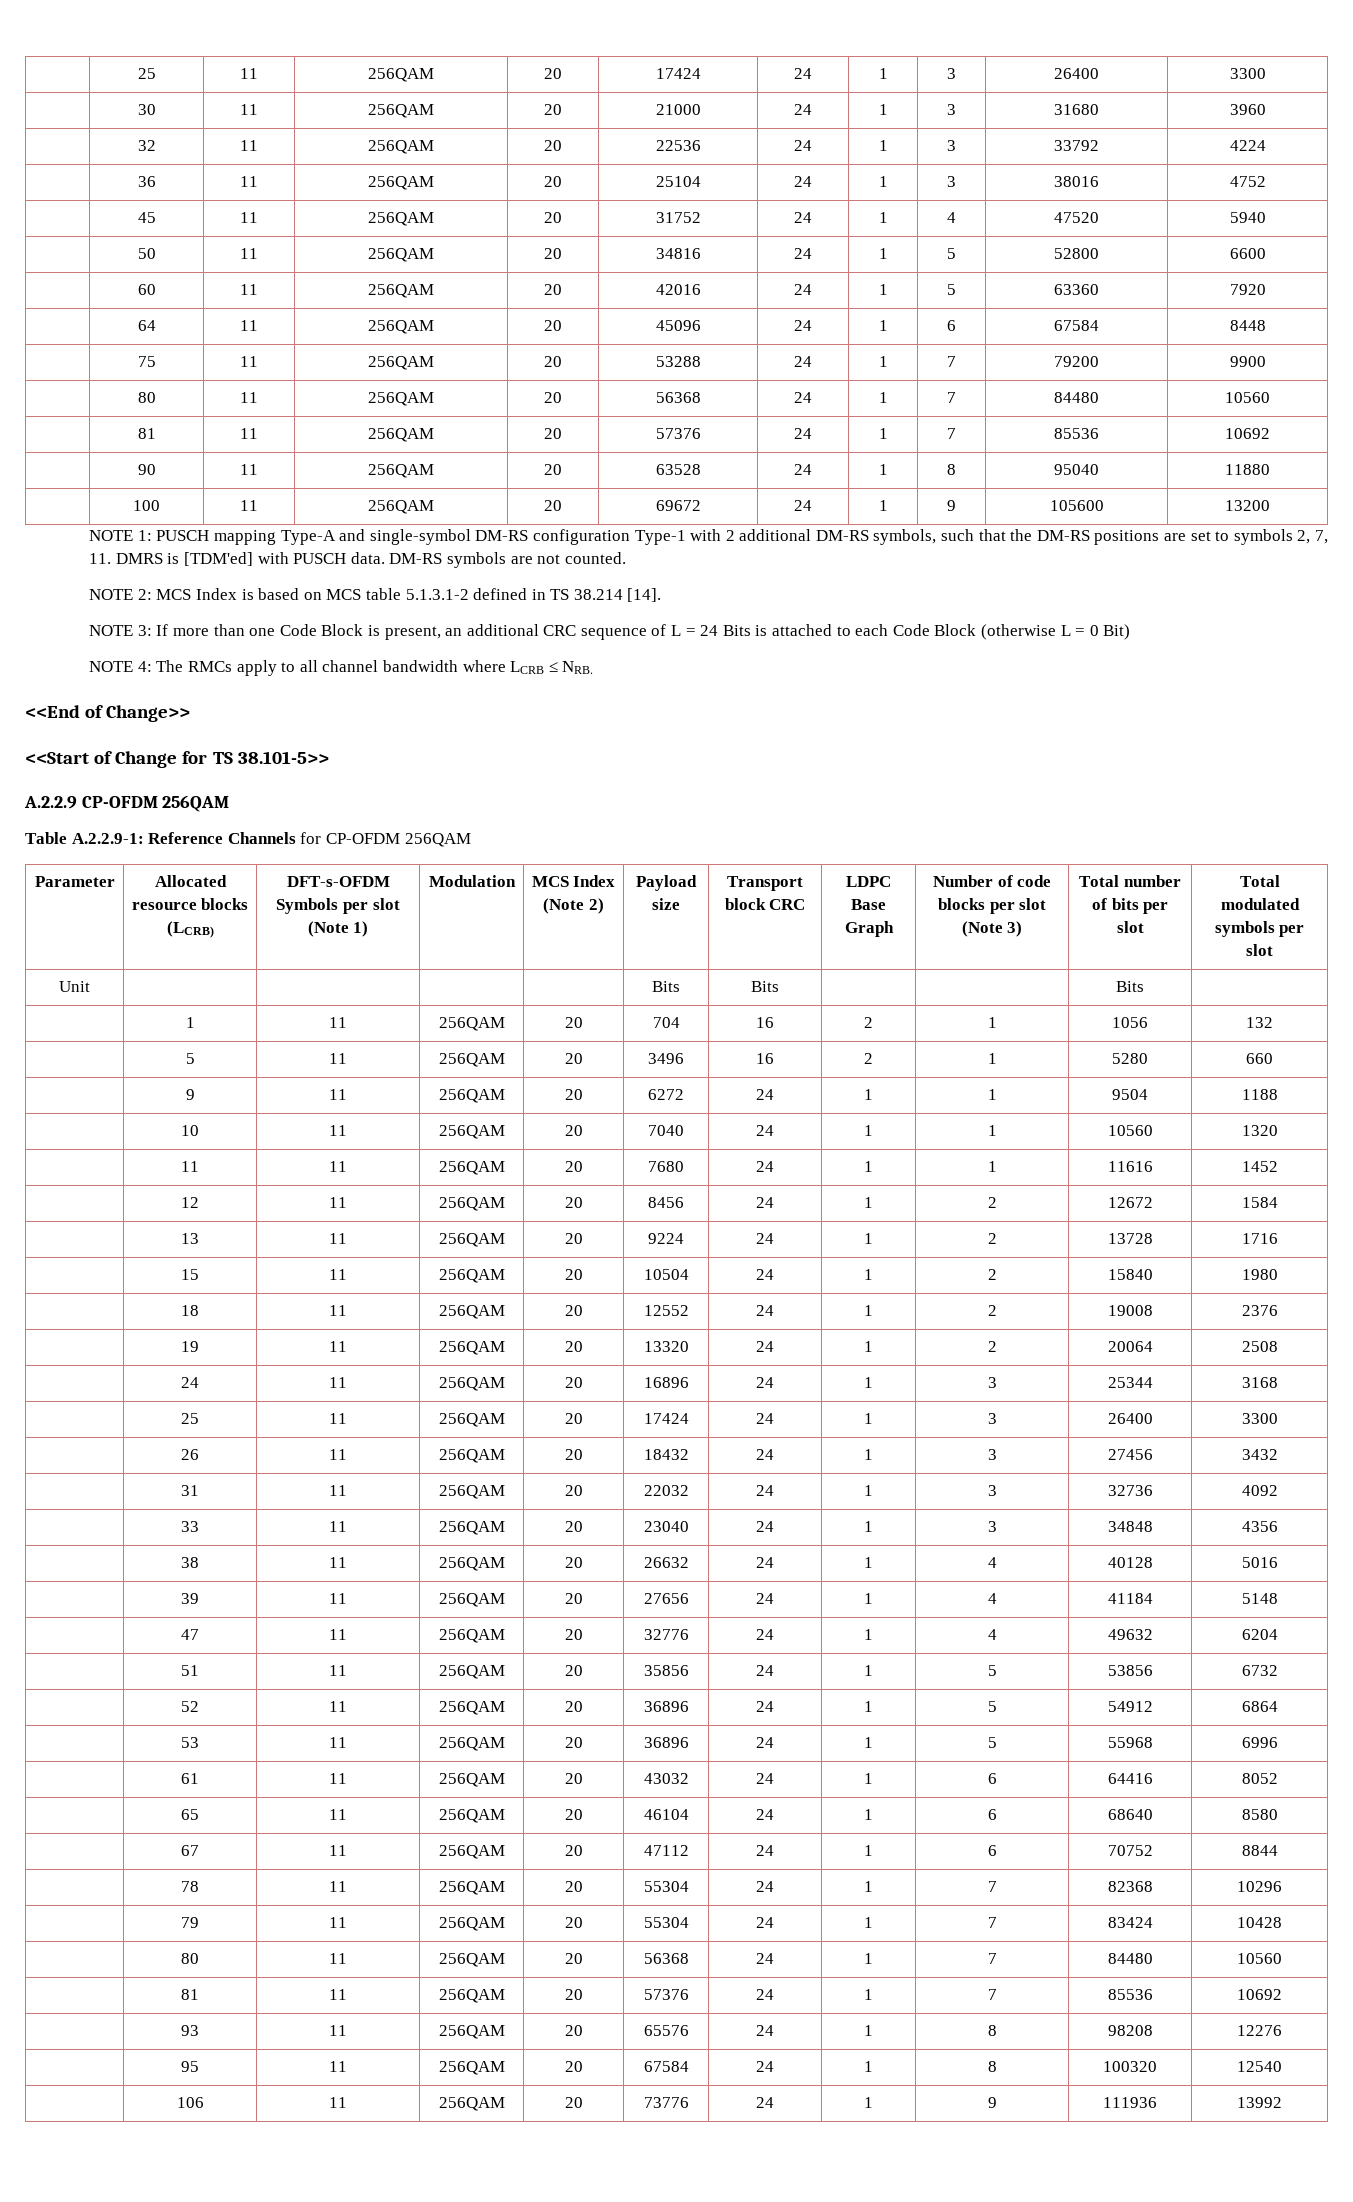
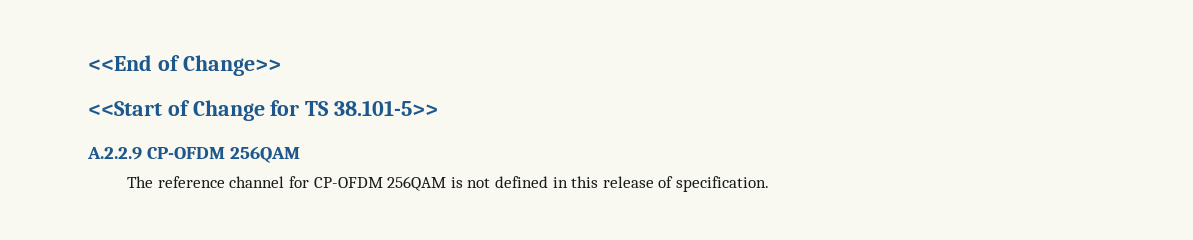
[137,68,156,79] [240,68,258,79] [368,68,434,82] [544,68,562,79] [655,68,701,79] [794,68,812,79] [878,68,888,79] [947,68,956,79] [1054,68,1099,79] [1229,68,1266,79] [137,104,156,115] [240,104,258,115] [368,104,434,118] [544,104,562,115] [655,104,701,115] [794,104,812,115] [878,104,888,115] [947,104,956,115] [1054,104,1099,115] [1229,104,1266,115] [137,140,156,151] [240,140,258,151] [368,140,434,154] [544,140,562,151] [655,140,701,151] [794,140,812,151] [878,140,888,151] [947,140,956,151] [1054,140,1099,151] [1229,140,1266,151] [137,176,156,187] [240,176,258,187] [368,176,434,190] [544,176,562,187] [655,176,701,187] [794,176,812,187] [878,176,888,187] [947,176,956,187] [1054,176,1099,187] [1229,176,1266,187] [137,212,156,223] [240,212,258,223] [368,212,434,226] [544,212,562,223] [655,212,701,223] [794,212,812,223] [878,212,888,223] [947,212,956,223] [1054,212,1099,223] [1229,212,1266,223] [137,248,156,259] [240,248,258,259] [368,248,434,262] [544,248,562,259] [655,248,701,259] [794,248,812,259] [878,248,888,259] [947,248,956,259] [1054,248,1099,259] [1229,248,1266,259] [137,284,156,295] [240,284,258,295] [368,284,434,298] [544,284,562,295] [655,284,701,295] [794,284,812,295] [878,284,888,295] [947,284,956,295] [1054,284,1099,295] [1229,284,1266,295] [137,320,156,331] [240,320,258,331] [368,320,434,334] [544,320,562,331] [655,320,701,331] [794,320,812,331] [878,320,888,331] [947,320,956,331] [1054,320,1099,331] [1229,320,1266,331] [137,356,156,367] [240,356,258,367] [368,356,434,370] [544,356,562,367] [655,356,701,367] [794,356,812,367] [878,356,888,367] [947,356,956,367] [1054,356,1099,367] [1229,356,1266,367] [137,392,156,403] [240,392,258,403] [368,392,434,406] [544,392,562,403] [655,392,701,403] [794,392,812,403] [878,392,888,403] [947,392,956,403] [1054,392,1099,403] [1225,392,1270,403] [137,428,156,439] [240,428,258,439] [368,428,434,442] [544,428,562,439] [655,428,701,439] [794,428,812,439] [878,428,888,439] [947,428,956,439] [1054,428,1099,439] [1225,428,1270,439] [137,464,156,475] [240,464,258,475] [368,464,434,478] [544,464,562,475] [655,464,701,475] [794,464,812,475] [878,464,888,475] [947,464,956,475] [1054,464,1099,475] [1225,464,1270,475] [133,500,160,511] [240,500,258,511] [368,500,434,514] [544,500,562,511] [655,500,701,511] [794,500,812,511] [878,500,888,511] [947,500,956,511] [1049,500,1104,511] [1225,500,1270,511] [89,529,1328,545] [89,552,626,568] [89,588,662,602] [89,624,1131,640] [89,660,594,676] | 25 | 11 | 256QAM | 20 | 17424 | 24 | 1 | 3 | 26400 | 3300 // | 30 | 11 | 256QAM | 20 | 21000 | 24 | 1 | 3 | 31680 | 3960 // | 32 | 11 | 256QAM | 20 | 22536 | 24 | 1 | 3 | 33792 | 4224 // | 36 | 11 | 256QAM | 20 | 25104 | 24 | 1 | 3 | 38016 | 4752 // | 45 | 11 | 256QAM | 20 | 31752 | 24 | 1 | 4 | 47520 | 5940 // | 50 | 11 | 256QAM | 20 | 34816 | 24 | 1 | 5 | 52800 | 6600 // | 60 | 11 | 256QAM | 20 | 42016 | 24 | 1 | 5 | 63360 | 7920 // | 64 | 11 | 256QAM | 20 | 45096 | 24 | 1 | 6 | 67584 | 8448 // | 75 | 11 | 256QAM | 20 | 53288 | 24 | 1 | 7 | 79200 | 9900 // | 80 | 11 | 256QAM | 20 | 56368 | 24 | 1 | 7 | 84480 | 10560 // | 81 | 11 | 256QAM | 20 | 57376 | 24 | 1 | 7 | 85536 | 10692 // | 90 | 11 | 256QAM | 20 | 63528 | 24 | 1 | 8 | 95040 | 11880 // | 100 | 11 | 256QAM | 20 | 69672 | 24 | 1 | 9 | 105600 | 13200 // NOTE 1: PUSCH mapping Type-A and single-symbol DM-RS configuration Type-1 with 2 additional DM-RS symbols, such that the DM-RS positions are set to symbols 2, 7, 11. DMRS is [TDM'ed] with PUSCH data. DM-RS symbols are not counted. // NOTE 2: MCS Index is based on MCS table 5.1.3.1-2 defined in TS 38.214 [14]. // NOTE 3: If more than one Code Block is present, an additional CRC sequence of L = 24 Bits is attached to each Code Block (otherwise L = 0 Bit) // NOTE 4: The RMCs apply to all channel bandwidth where LCRB ≤ NRB. // -> (88, 63) none
[25,832,296,844] Table A.2.2.9-1: Reference Channels -> [127,176,285,188] The reference channel
[34,876,115,887] [154,875,227,887] [131,898,249,910] [166,921,214,938] [286,876,390,887] [276,898,400,914] [307,921,369,937] [428,875,516,887] [531,875,616,887] [543,898,604,914] [636,875,697,891] [652,898,680,910] [727,876,803,891] [724,898,806,910] [846,876,891,887] [851,899,886,910] [844,921,894,937] [932,875,1052,887] [937,898,1047,914] [961,921,1023,937] [1079,875,1181,887] [1091,898,1169,914] [1116,921,1144,933] [1239,875,1280,887] [1220,898,1300,910] [1214,921,1305,937] [1246,944,1273,956] [59,981,90,992] [652,981,680,992] [751,981,779,992] [1116,981,1144,992] [185,1017,195,1028] [329,1017,347,1028] [438,1017,505,1031] [564,1017,583,1028] [652,1017,680,1028] [756,1017,774,1028] [864,1017,873,1028] [987,1017,997,1028] [1112,1017,1148,1028] [1246,1017,1273,1028] [185,1053,195,1064] [329,1053,347,1064] [438,1053,505,1067] [564,1053,583,1064] [648,1053,684,1064] [756,1053,774,1064] [864,1053,873,1064] [987,1053,997,1064] [1112,1053,1148,1064] [1246,1053,1273,1064] [185,1089,195,1100] [329,1089,347,1100] [438,1089,505,1103] [564,1089,583,1100] [648,1089,684,1100] [756,1089,774,1100] [864,1089,873,1100] [987,1089,997,1100] [1112,1089,1148,1100] [1241,1089,1278,1100] [181,1125,199,1136] [329,1125,347,1136] [438,1125,505,1139] [564,1125,583,1136] [648,1125,684,1136] [756,1125,774,1136] [864,1125,873,1136] [987,1125,997,1136] [1107,1125,1153,1136] [1241,1125,1278,1136] [181,1161,199,1172] [329,1161,347,1172] [438,1161,505,1175] [564,1161,583,1172] [648,1161,684,1172] [756,1161,774,1172] [864,1161,873,1172] [987,1161,997,1172] [1107,1161,1153,1172] [1241,1161,1278,1172] [181,1197,199,1208] [329,1197,347,1208] [438,1197,505,1211] [564,1197,583,1208] [648,1197,684,1208] [756,1197,774,1208] [864,1197,873,1208] [987,1197,997,1208] [1107,1197,1153,1208] [1241,1197,1278,1208] [181,1233,199,1244] [329,1233,347,1244] [438,1233,505,1247] [564,1233,583,1244] [648,1233,684,1244] [756,1233,774,1244] [864,1233,873,1244] [987,1233,997,1244] [1107,1233,1153,1244] [1241,1233,1278,1244] [181,1269,199,1280] [329,1269,347,1280] [438,1269,505,1283] [564,1269,583,1280] [643,1269,689,1280] [756,1269,774,1280] [864,1269,873,1280] [987,1269,997,1280] [1107,1269,1153,1280] [1241,1269,1278,1280] [181,1305,199,1316] [329,1305,347,1316] [438,1305,505,1319] [564,1305,583,1316] [643,1305,689,1316] [756,1305,774,1316] [864,1305,873,1316] [987,1305,997,1316] [1107,1305,1153,1316] [1241,1305,1278,1316] [181,1341,199,1352] [329,1341,347,1352] [438,1341,505,1355] [564,1341,583,1352] [643,1341,689,1352] [756,1341,774,1352] [864,1341,873,1352] [987,1341,997,1352] [1107,1341,1153,1352] [1241,1341,1278,1352] [181,1377,199,1388] [329,1377,347,1388] [438,1377,505,1391] [564,1377,583,1388] [643,1377,689,1388] [756,1377,774,1388] [864,1377,873,1388] [987,1377,997,1388] [1107,1377,1153,1388] [1241,1377,1278,1388] [181,1413,199,1424] [329,1413,347,1424] [438,1413,505,1427] [564,1413,583,1424] [643,1413,689,1424] [756,1413,774,1424] [864,1413,873,1424] [987,1413,997,1424] [1107,1413,1153,1424] [1241,1413,1278,1424] [181,1449,199,1460] [329,1449,347,1460] [438,1449,505,1463] [564,1449,583,1460] [643,1449,689,1460] [756,1449,774,1460] [864,1449,873,1460] [987,1449,997,1460] [1107,1449,1153,1460] [1241,1449,1278,1460] [181,1485,199,1496] [329,1485,347,1496] [438,1485,505,1499] [564,1485,583,1496] [643,1485,689,1496] [756,1485,774,1496] [864,1485,873,1496] [987,1485,997,1496] [1107,1485,1153,1496] [1241,1485,1278,1496] [181,1521,199,1532] [329,1521,347,1532] [438,1521,505,1535] [564,1521,583,1532] [643,1521,689,1532] [756,1521,774,1532] [864,1521,873,1532] [987,1521,997,1532] [1107,1521,1153,1532] [1241,1521,1278,1532] [181,1557,199,1568] [329,1557,347,1568] [438,1557,505,1571] [564,1557,583,1568] [643,1557,689,1568] [756,1557,774,1568] [864,1557,873,1568] [987,1557,997,1568] [1107,1557,1153,1568] [1241,1557,1278,1568] [181,1593,199,1604] [329,1593,347,1604] [438,1593,505,1607] [564,1593,583,1604] [643,1593,689,1604] [756,1593,774,1604] [864,1593,873,1604] [987,1593,997,1604] [1107,1593,1153,1604] [1241,1593,1278,1604] [181,1629,199,1640] [329,1629,347,1640] [438,1629,505,1643] [564,1629,583,1640] [643,1629,689,1640] [756,1629,774,1640] [864,1629,873,1640] [987,1629,997,1640] [1107,1629,1153,1640] [1241,1629,1278,1640] [181,1665,199,1676] [329,1665,347,1676] [438,1665,505,1679] [564,1665,583,1676] [643,1665,689,1676] [756,1665,774,1676] [864,1665,873,1676] [987,1665,997,1676] [1107,1665,1153,1676] [1241,1665,1278,1676] [181,1701,199,1712] [329,1701,347,1712] [438,1701,505,1715] [564,1701,583,1712] [643,1701,689,1712] [756,1701,774,1712] [864,1701,873,1712] [987,1701,997,1712] [1107,1701,1153,1712] [1241,1701,1278,1712] [181,1737,199,1748] [329,1737,347,1748] [438,1737,505,1751] [564,1737,583,1748] [643,1737,689,1748] [756,1737,774,1748] [864,1737,873,1748] [987,1737,997,1748] [1107,1737,1153,1748] [1241,1737,1278,1748] [181,1773,199,1784] [329,1773,347,1784] [438,1773,505,1787] [564,1773,583,1784] [643,1773,689,1784] [756,1773,774,1784] [864,1773,873,1784] [987,1773,997,1784] [1107,1773,1153,1784] [1241,1773,1278,1784] [181,1809,199,1820] [329,1809,347,1820] [438,1809,505,1823] [564,1809,583,1820] [643,1809,689,1820] [756,1809,774,1820] [864,1809,873,1820] [987,1809,997,1820] [1107,1809,1153,1820] [1241,1809,1278,1820] [181,1845,199,1856] [329,1845,347,1856] [438,1845,505,1859] [564,1845,583,1856] [643,1845,689,1856] [756,1845,774,1856] [864,1845,873,1856] [987,1845,997,1856] [1107,1845,1153,1856] [1241,1845,1278,1856] [181,1881,199,1892] [329,1881,347,1892] [438,1881,505,1895] [564,1881,583,1892] [643,1881,689,1892] [756,1881,774,1892] [864,1881,873,1892] [987,1881,997,1892] [1107,1881,1153,1892] [1237,1881,1282,1892] [181,1917,199,1928] [329,1917,347,1928] [438,1917,505,1931] [564,1917,583,1928] [643,1917,689,1928] [756,1917,774,1928] [864,1917,873,1928] [987,1917,997,1928] [1107,1917,1153,1928] [1237,1917,1282,1928] [181,1953,199,1964] [329,1953,347,1964] [438,1953,505,1967] [564,1953,583,1964] [643,1953,689,1964] [756,1953,774,1964] [864,1953,873,1964] [987,1953,997,1964] [1107,1953,1153,1964] [1237,1953,1282,1964] [181,1989,199,2000] [329,1989,347,2000] [438,1989,505,2003] [564,1989,583,2000] [643,1989,689,2000] [756,1989,774,2000] [864,1989,873,2000] [987,1989,997,2000] [1107,1989,1153,2000] [1237,1989,1282,2000] [181,2025,199,2036] [329,2025,347,2036] [438,2025,505,2039] [564,2025,583,2036] [643,2025,689,2036] [756,2025,774,2036] [864,2025,873,2036] [987,2025,997,2036] [1107,2025,1153,2036] [1237,2025,1282,2036] [181,2061,199,2072] [329,2061,347,2072] [438,2061,505,2075] [564,2061,583,2072] [643,2061,689,2072] [756,2061,774,2072] [864,2061,873,2072] [987,2061,997,2072] [1103,2061,1157,2072] [1237,2061,1282,2072] [176,2097,204,2108] [329,2097,347,2108] [438,2097,505,2111] [564,2097,583,2108] [643,2097,689,2108] [756,2097,774,2108] [864,2097,873,2108] [987,2097,997,2108] [1103,2097,1157,2108] [1237,2097,1282,2108] // Parameter | Allocated resource blocks (LCRB) | DFT-s-OFDM Symbols per slot (Note 1) | Modulation | MCS Index (Note 2) | Payload size | Transport block CRC | LDPC Base Graph | Number of code blocks per slot (Note 3) | Total number of bits per slot | Total modulated symbols per slot // Unit | | | | | Bits | Bits | | | Bits | // | 1 | 11 | 256QAM | 20 | 704 | 16 | 2 | 1 | 1056 | 132 // | 5 | 11 | 256QAM | 20 | 3496 | 16 | 2 | 1 | 5280 | 660 // | 9 | 11 | 256QAM | 20 | 6272 | 24 | 1 | 1 | 9504 | 1188 // | 10 | 11 | 256QAM | 20 | 7040 | 24 | 1 | 1 | 10560 | 1320 // | 11 | 11 | 256QAM | 20 | 7680 | 24 | 1 | 1 | 11616 | 1452 // | 12 | 11 | 256QAM | 20 | 8456 | 24 | 1 | 2 | 12672 | 1584 // | 13 | 11 | 256QAM | 20 | 9224 | 24 | 1 | 2 | 13728 | 1716 // | 15 | 11 | 256QAM | 20 | 10504 | 24 | 1 | 2 | 15840 | 1980 // | 18 | 11 | 256QAM | 20 | 12552 | 24 | 1 | 2 | 19008 | 2376 // | 19 | 11 | 256QAM | 20 | 13320 | 24 | 1 | 2 | 20064 | 2508 // | 24 | 11 | 256QAM | 20 | 16896 | 24 | 1 | 3 | 25344 | 3168 // | 25 | 11 | 256QAM | 20 | 17424 | 24 | 1 | 3 | 26400 | 3300 // | 26 | 11 | 256QAM | 20 | 18432 | 24 | 1 | 3 | 27456 | 3432 // | 31 | 11 | 256QAM | 20 | 22032 | 24 | 1 | 3 | 32736 | 4092 // | 33 | 11 | 256QAM | 20 | 23040 | 24 | 1 | 3 | 34848 | 4356 // | 38 | 11 | 256QAM | 20 | 26632 | 24 | 1 | 4 | 40128 | 5016 // | 39 | 11 | 256QAM | 20 | 27656 | 24 | 1 | 4 | 41184 | 5148 // | 47 | 11 | 256QAM | 20 | 32776 | 24 | 1 | 4 | 49632 | 6204 // | 51 | 11 | 256QAM | 20 | 35856 | 24 | 1 | 5 | 53856 | 6732 // | 52 | 11 | 256QAM | 20 | 36896 | 24 | 1 | 5 | 54912 | 6864 // | 53 | 11 | 256QAM | 20 | 36896 | 24 | 1 | 5 | 55968 | 6996 // | 61 | 11 | 256QAM | 20 | 43032 | 24 | 1 | 6 | 64416 | 8052 // | 65 | 11 | 256QAM | 20 | 46104 | 24 | 1 | 6 | 68640 | 8580 // | 67 | 11 | 256QAM | 20 | 47112 | 24 | 1 | 6 | 70752 | 8844 // | 78 | 11 | 256QAM | 20 | 55304 | 24 | 1 | 7 | 82368 | 10296 // | 79 | 11 | 256QAM | 20 | 55304 | 24 | 1 | 7 | 83424 | 10428 // | 80 | 11 | 256QAM | 20 | 56368 | 24 | 1 | 7 | 84480 | 10560 // | 81 | 11 | 256QAM | 20 | 57376 | 24 | 1 | 7 | 85536 | 10692 // | 93 | 11 | 256QAM | 20 | 65576 | 24 | 1 | 8 | 98208 | 12276 // | 95 | 11 | 256QAM | 20 | 67584 | 24 | 1 | 8 | 100320 | 12540 // | 106 | 11 | 256QAM | 20 | 73776 | 24 | 1 | 9 | 111936 | 13992 -> [450,176,769,192] is not defined in this release of specification.

